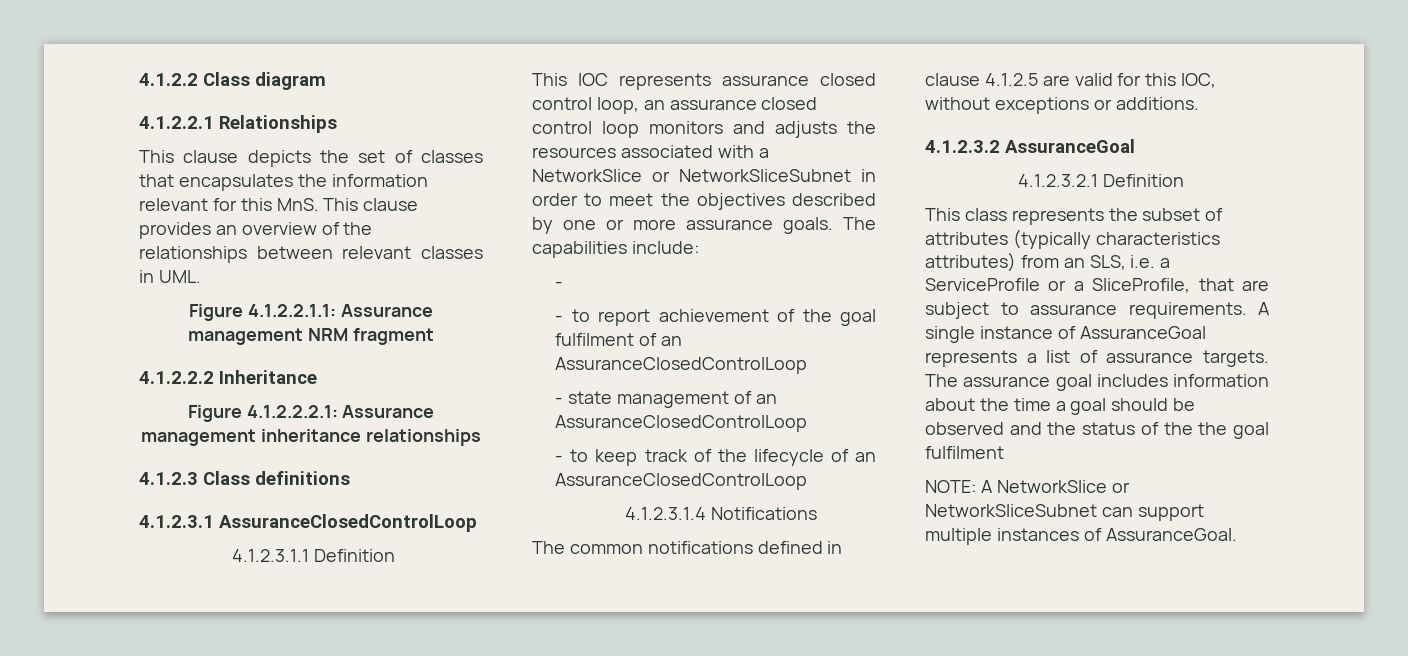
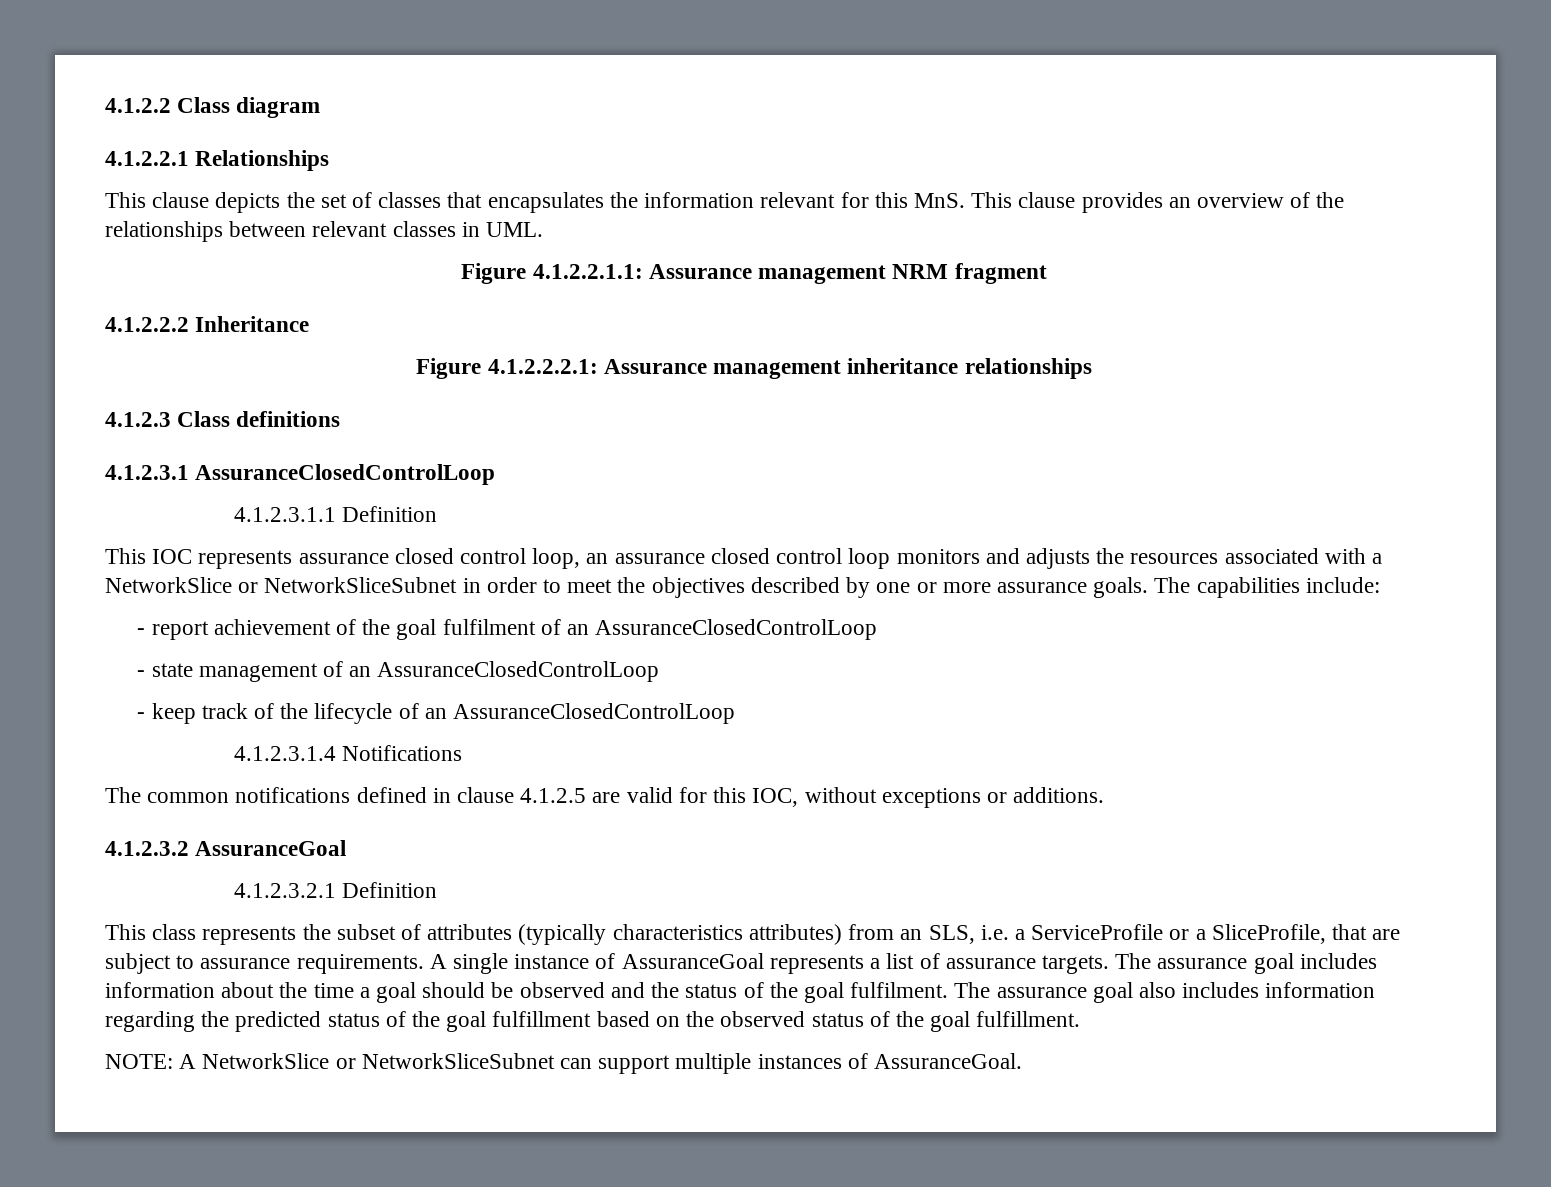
[555,309,590,322] // - to -> (146, 631) none
[570,449,589,462] to -> (146, 715) none
[1198,422,1269,439] [925,446,1004,459] the goal fulfilment -> [803,982,1376,1003] [105,1011,1081,1032] goal fulfilment. The assurance goal also includes information regarding the predicted status of the goal fulfillment based on the observed status of the goal fulfillment.

